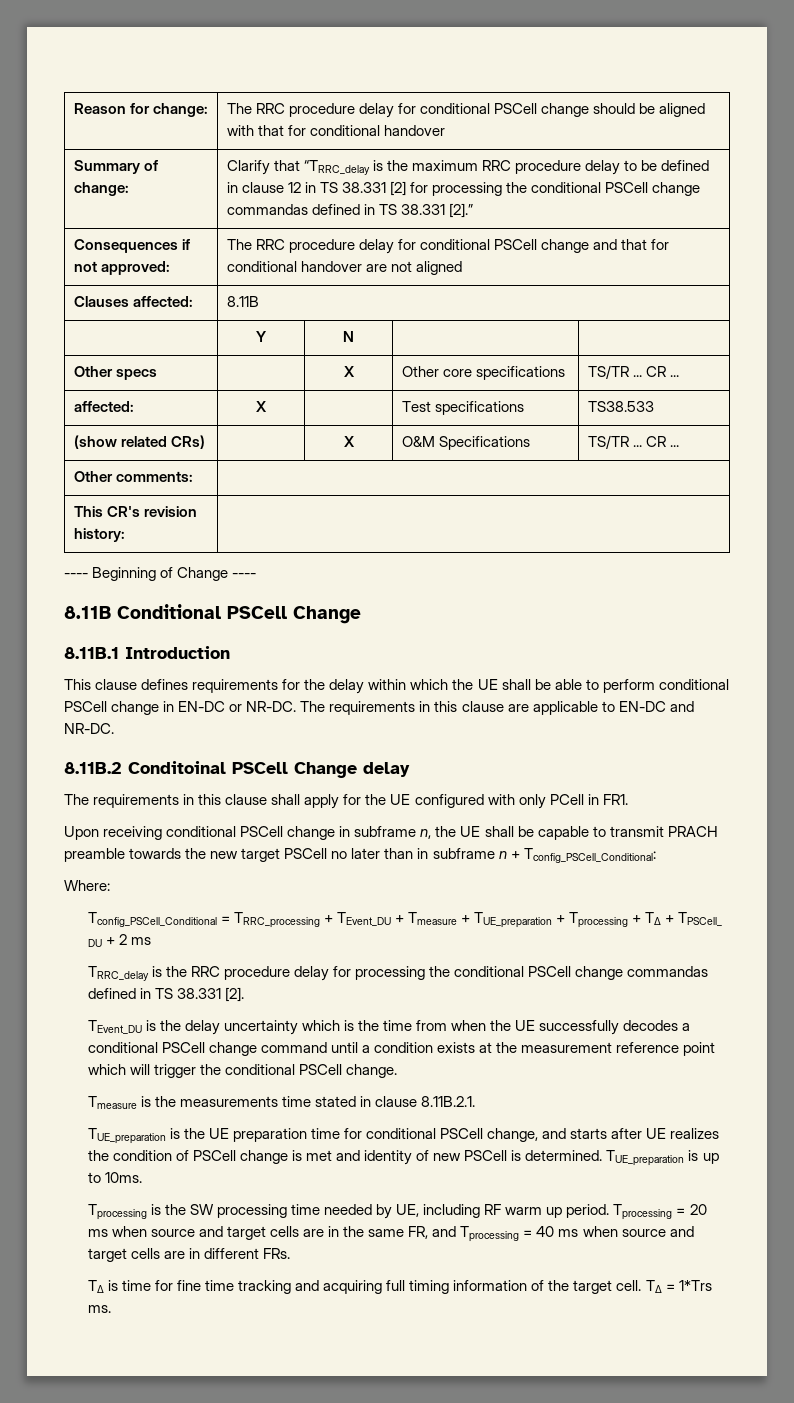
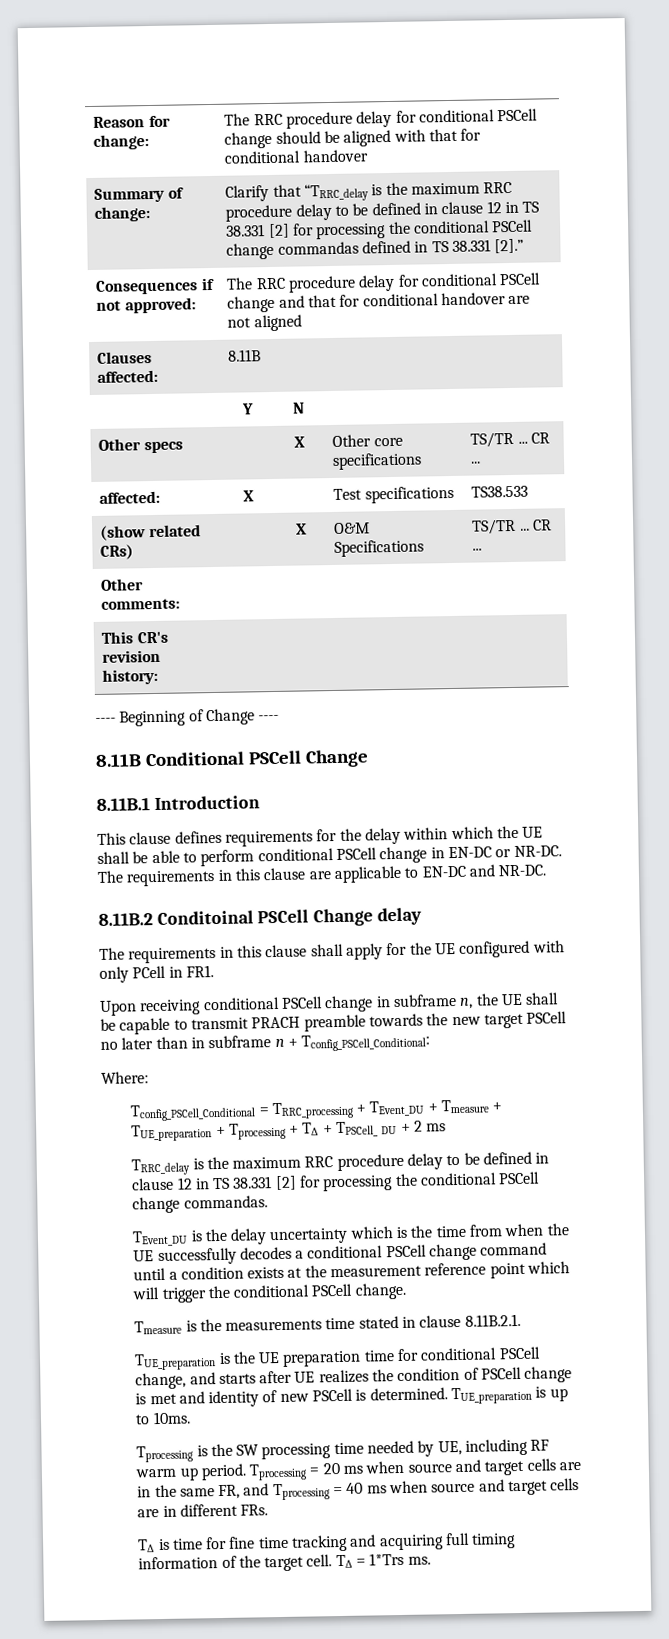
[190,966,709,981] [87,987,244,1002] RRC procedure delay for processing the conditional PSCell change commandas defined in TS 38.331 [2]. -> [232,1151,550,1172] [131,1171,541,1192] [132,1195,268,1214] maximum RRC procedure delay to be defined in clause 12 in TS 38.331 [2] for processing the conditional PSCell change commandas.

